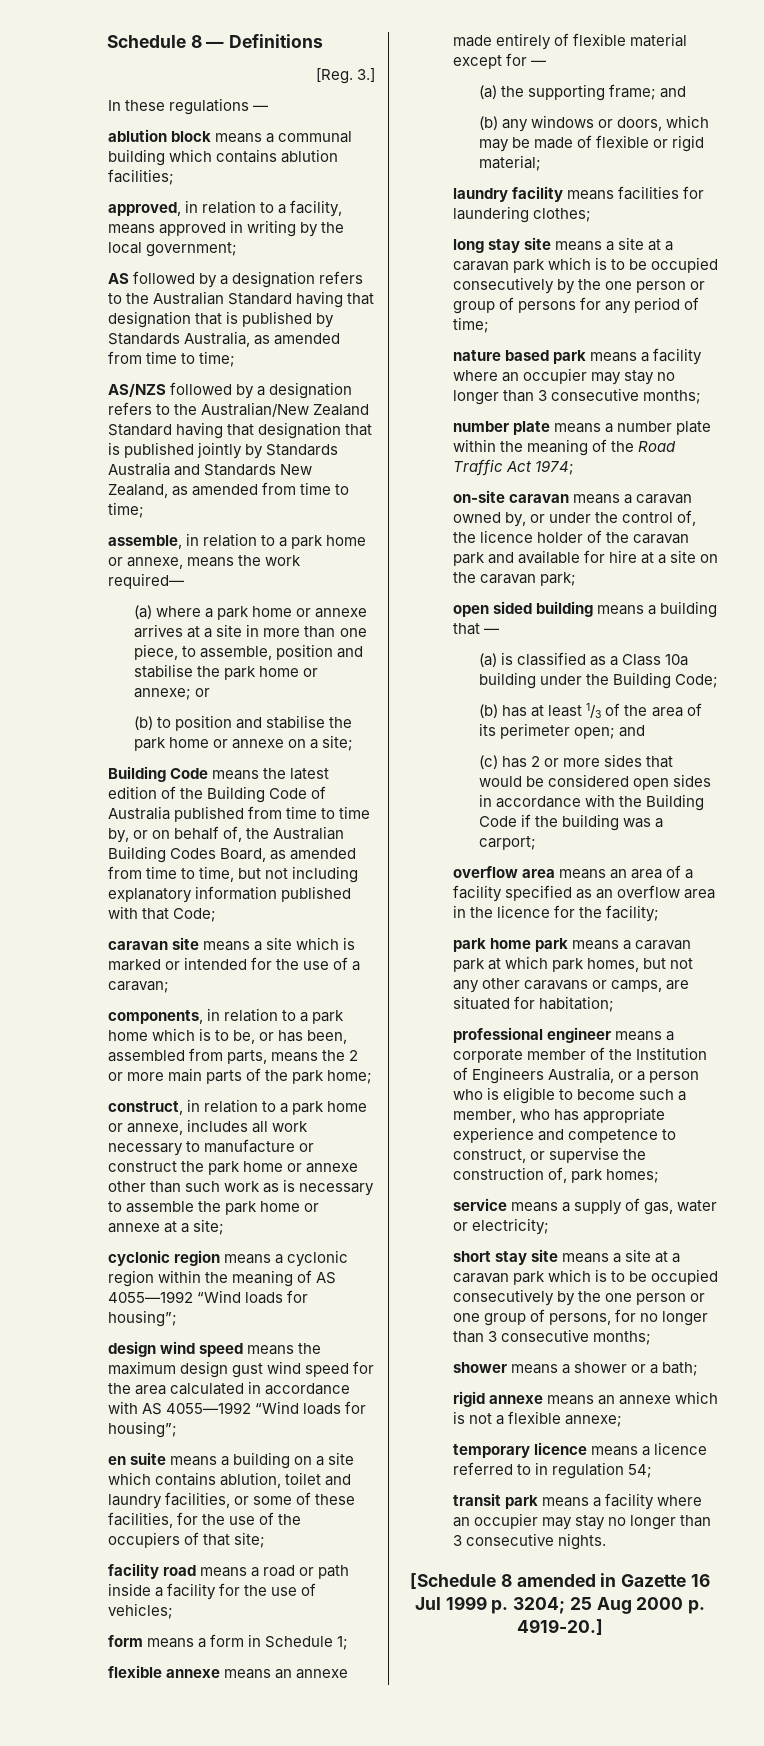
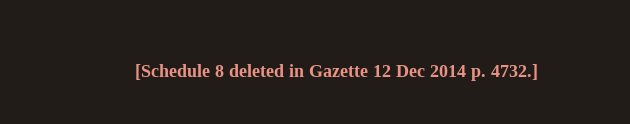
[106,34,324,48] [315,68,375,84] [107,98,268,115] [107,129,352,143] [107,149,338,166] [107,169,174,185] [107,200,343,217] [107,220,345,237] [107,242,237,257] [107,271,364,288] [107,291,375,308] [107,311,334,328] [107,331,340,347] [107,351,235,367] [107,382,352,399] [107,402,369,417] [107,422,372,439] [107,442,338,459] [107,462,312,476] [107,482,350,498] [107,502,144,518] [107,533,367,549] [107,555,301,569] [107,573,184,589] [134,605,368,620] [134,624,367,638] [134,644,364,660] [134,664,319,680] [134,688,211,700] [134,715,353,731] [134,735,354,751] [107,766,329,782] [107,786,327,803] [107,806,371,822] [107,826,345,843] [107,846,356,863] [107,866,359,883] [107,886,351,903] [107,906,216,922] [107,937,356,951] [107,957,361,971] [107,981,169,993] [107,1008,345,1024] [107,1028,348,1044] [107,1048,359,1064] [107,1068,373,1084] [107,1099,368,1115] [107,1119,308,1135] [107,1139,314,1156] [107,1161,359,1175] [107,1179,375,1196] [107,1201,320,1215] [107,1219,224,1235] [107,1250,348,1267] [107,1270,337,1287] [107,1290,308,1304] [107,1310,177,1327] [107,1341,321,1357] [107,1361,375,1378] [107,1381,350,1395] [107,1401,367,1415] [107,1421,177,1438] [107,1452,355,1469] [107,1472,351,1488] [107,1492,356,1509] [107,1512,302,1528] [107,1532,265,1548] [107,1563,350,1579] [107,1583,317,1600] [107,1603,173,1619] [107,1634,349,1650] [107,1665,348,1679] [452,33,687,50] [452,53,546,69] [479,84,687,101] [479,115,710,132] [479,135,705,152] [479,155,542,171] [452,186,704,202] [452,206,591,223] [452,237,674,253] [452,257,719,273] [452,277,706,294] [452,297,700,314] [452,317,489,333] [452,348,703,365] [452,368,676,385] [452,388,701,405] [452,421,712,435] [452,439,677,456] [452,459,574,476] [452,490,692,504] [452,510,697,527] [452,530,690,544] [452,550,719,566] [452,572,576,586] [452,601,718,618] [452,623,499,635] [479,652,689,667] [479,672,719,689] [479,703,702,718] [479,723,646,739] [479,754,674,769] [479,774,712,790] [479,794,705,811] [479,814,664,831] [479,836,537,850] [452,865,694,879] [452,885,716,902] [452,905,660,922] [452,938,692,952] [452,956,694,972] [452,978,690,993] [452,996,614,1012] [452,1027,674,1043] [452,1047,707,1063] [452,1067,700,1084] [452,1087,687,1104] [452,1107,665,1123] [452,1127,676,1143] [452,1147,646,1163] [452,1167,659,1183] [452,1198,718,1215] [452,1218,549,1235] [452,1249,681,1265] [452,1269,719,1285] [452,1289,706,1306] [452,1309,709,1326] [452,1329,651,1345] [452,1362,699,1376] [452,1391,719,1407] [452,1411,622,1427] [452,1442,707,1458] [452,1462,652,1479] [452,1493,703,1510] [452,1513,712,1530] [452,1533,606,1550] Schedule 8 — Definitions // [Reg. 3.] // In these regulations — // ablution block means a communal building which contains ablution facilities; // approved, in relation to a facility, means approved in writing by the local government; // AS followed by a designation refers to the Australian Standard having that designation that is published by Standards Australia, as amended from time to time; // AS/NZS followed by a designation refers to the Australian/New Zealand Standard having that designation that is published jointly by Standards Australia and Standards New Zealand, as amended from time to time; // assemble, in relation to a park home or annexe, means the work required— // (a) where a park home or annexe arrives at a site in more than one piece, to assemble, position and stabilise the park home or annexe; or // (b) to position and stabilise the park home or annexe on a site; // Building Code means the latest edition of the Building Code of Australia published from time to time by, or on behalf of, the Australian Building Codes Board, as amended from time to time, but not including explanatory information published with that Code; // caravan site means a site which is marked or intended for the use of a caravan; // components, in relation to a park home which is to be, or has been, assembled from parts, means the 2 or more main parts of the park home; // construct, in relation to a park home or annexe, includes all work necessary to manufacture or construct the park home or annexe other than such work as is necessary to assemble the park home or annexe at a site; // cyclonic region means a cyclonic region within the meaning of AS 4055—1992 “Wind loads for housing”; // design wind speed means the maximum design gust wind speed for the area calculated in accordance with AS 4055—1992 “Wind loads for housing”; // en suite means a building on a site which contains ablution, toilet and laundry facilities, or some of these facilities, for the use of the occupiers of that site; // facility road means a road or path inside a facility for the use of vehicles; // form means a form in Schedule 1; // flexible annexe means an annexe made entirely of flexible material except for — // (a) the supporting frame; and // (b) any windows or doors, which may be made of flexible or rigid material; // laundry facility means facilities for laundering clothes; // long stay site means a site at a caravan park which is to be occupied consecutively by the one person or group of persons for any period of time; // nature based park means a facility where an occupier may stay no longer than 3 consecutive months; // number plate means a number plate within the meaning of the Road Traffic Act 1974; // on-site caravan means a caravan owned by, or under the control of, the licence holder of the caravan park and available for hire at a site on the caravan park; // open sided building means a building that — // (a) is classified as a Class 10a building under the Building Code; // (b) has at least 1/3 of the area of its perimeter open; and // (c) has 2 or more sides that would be considered open sides in accordance with the Building Code if the building was a carport; // overflow area means an area of a facility specified as an overflow area in the licence for the facility; // park home park means a caravan park at which park homes, but not any other caravans or camps, are situated for habitation; // professional engineer means a corporate member of the Institution of Engineers Australia, or a person who is eligible to become such a member, who has appropriate experience and competence to construct, or supervise the construction of, park homes; // service means a supply of gas, water or electricity; // short stay site means a site at a caravan park which is to be occupied consecutively by the one person or one group of persons, for no longer than 3 consecutive months; // shower means a shower or a bath; // rigid annexe means an annexe which is not a flexible annexe; // temporary licence means a licence referred to in regulation 54; // transit park means a facility where an occupier may stay no longer than 3 consecutive nights. // -> (134, 72) none
[516,1574,596,1587] amended -> [228,64,284,77] deleted
[690,1574,710,1587] [414,1596,706,1614] [517,1619,603,1635] 16 Jul 1999 p. 3204; 25 Aug 2000 p. 4919-20.] -> [372,64,538,81] 12 Dec 2014 p. 4732.]

